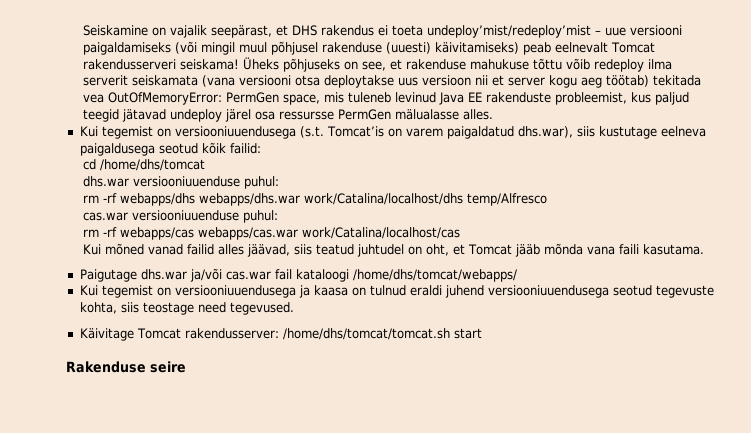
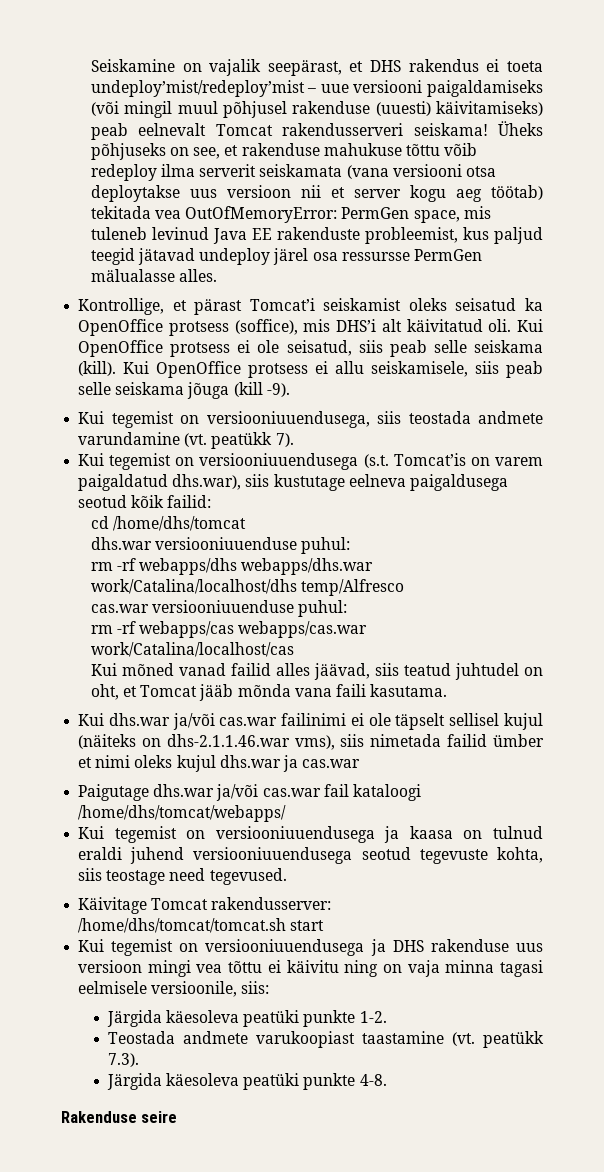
(493, 114) none -> [78,298,543,315] [78,319,543,336] [78,340,543,357] [78,361,543,378] [78,382,290,399] [78,411,543,428] [78,432,294,449] // Kontrollige, et pärast Tomcat’i seiskamist oleks seisatud ka OpenOffice protsess (soffice), mis DHS’i alt käivitatud oli. Kui OpenOffice protsess ei ole seisatud, siis peab selle seiskama (kill). Kui OpenOffice protsess ei allu seiskamisele, siis peab selle seiskama jõuga (kill -9). // Kui tegemist on versiooniuuendusega, siis teostada andmete varundamine (vt. peatükk 7).
(704, 249) none -> [78,713,543,730] [78,734,545,750] [78,755,361,772] // Kui dhs.war ja/või cas.war failinimi ei ole täpselt sellisel kujul (näiteks on dhs-2.1.1.46.war vms), siis nimetada failid ümber et nimi oleks kujul dhs.war ja cas.war
(482, 333) none -> [78,939,543,956] [78,960,543,977] [78,981,270,997] [106,1010,387,1027] [107,1031,544,1048] [107,1053,139,1067] [106,1073,387,1090] // Kui tegemist on versiooniuuendusega ja DHS rakenduse uus versioon mingi vea tõttu ei käivitu ning on vaja minna tagasi eelmisele versioonile, siis: // Järgida käesoleva peatüki punkte 1-2. // Teostada andmete varukoopiast taastamine (vt. peatükk 7.3). // Järgida käesoleva peatüki punkte 4-8.

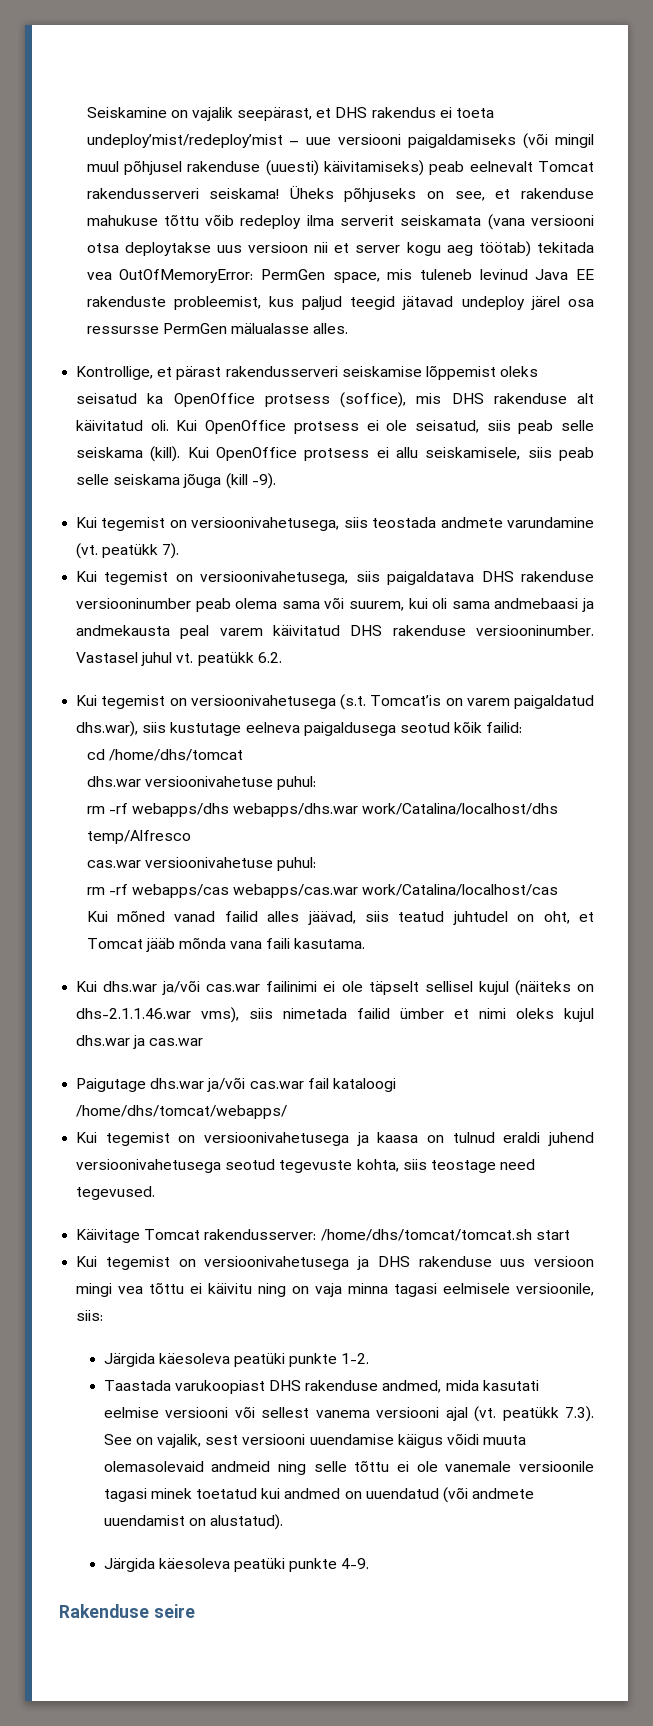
[249,298,402,311] Tomcat’i seiskamist -> [225,365,496,380] rakendusserveri seiskamise lõppemist
[336,319,377,332] DHS’i -> [451,393,567,404] DHS rakenduse
[206,411,370,428] versiooniuuendusega, -> [191,517,340,531] versioonivahetusega,
[199,453,359,470] versiooniuuendusega -> [200,571,594,585] [76,597,595,612] [76,625,594,639] [76,652,282,666] [76,695,336,709] versioonivahetusega, siis paigaldatava DHS rakenduse versiooninumber peab olema sama või suurem, kui oli sama andmebaasi ja andmekausta peal varem käivitatud DHS rakenduse versiooninumber. Vastasel juhul vt. peatükk 6.2. // Kui tegemist on versioonivahetusega
[155,537,298,550] versiooniuuenduse -> [144,776,273,787] versioonivahetuse
[152,600,295,613] versiooniuuenduse -> [144,857,273,868] versioonivahetuse
[215,826,375,843] versiooniuuendusega -> [204,1132,350,1146] versioonivahetusega
[193,847,353,864] versiooniuuendusega -> [76,1159,222,1173] versioonivahetusega
[205,939,365,956] versiooniuuendusega -> [204,1256,350,1270] versioonivahetusega
[107,1031,544,1048] [107,1053,139,1067] [106,1073,387,1090] Teostada andmete varukoopiast taastamine (vt. peatükk 7.3). // Järgida käesoleva peatüki punkte 4-8. -> [103,1380,539,1394] [103,1406,594,1422] [103,1433,527,1448] [103,1460,594,1475] [103,1487,535,1503] [103,1514,283,1530] [103,1558,370,1572] Taastada varukoopiast DHS rakenduse andmed, mida kasutati eelmise versiooni või sellest vanema versiooni ajal (vt. peatükk 7.3). See on vajalik, sest versiooni uuendamise käigus võidi muuta olemasolevaid andmeid ning selle tõttu ei ole vanemale versioonile tagasi minek toetatud kui andmed on uuendatud (või andmete uuendamist on alustatud). // Järgida käesoleva peatüki punkte 4-9.

